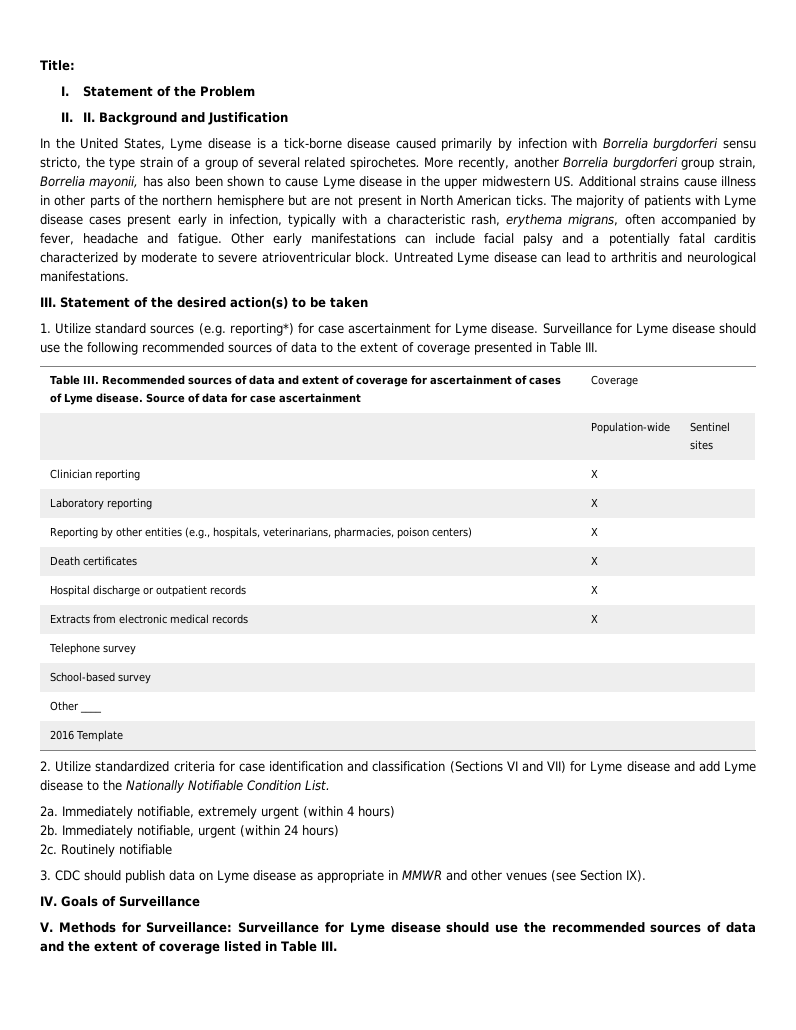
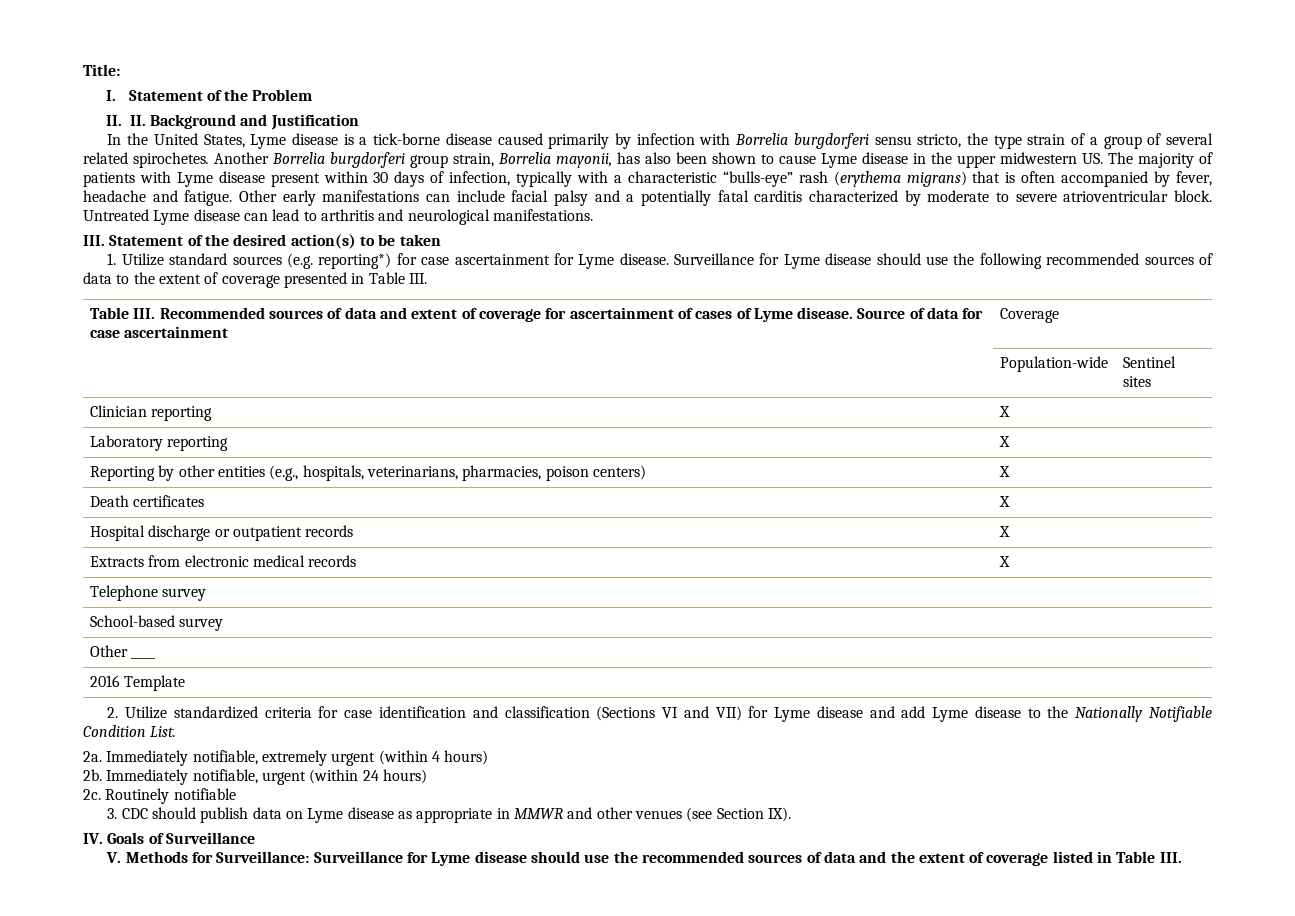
[424,157,559,170] More recently, another -> [214,152,269,164] Another
[578,176,756,187] [40,195,547,208] Additional strains cause illness in other parts of the northern hemisphere but are not present in North American ticks. -> (1103, 158) none
[89,214,223,227] cases present early in -> [270,171,445,187] present within 30 days of
[470,214,619,227] rash, erythema migrans, -> [722,171,1016,187] “bulls-eye” rash (erythema migrans) that is

